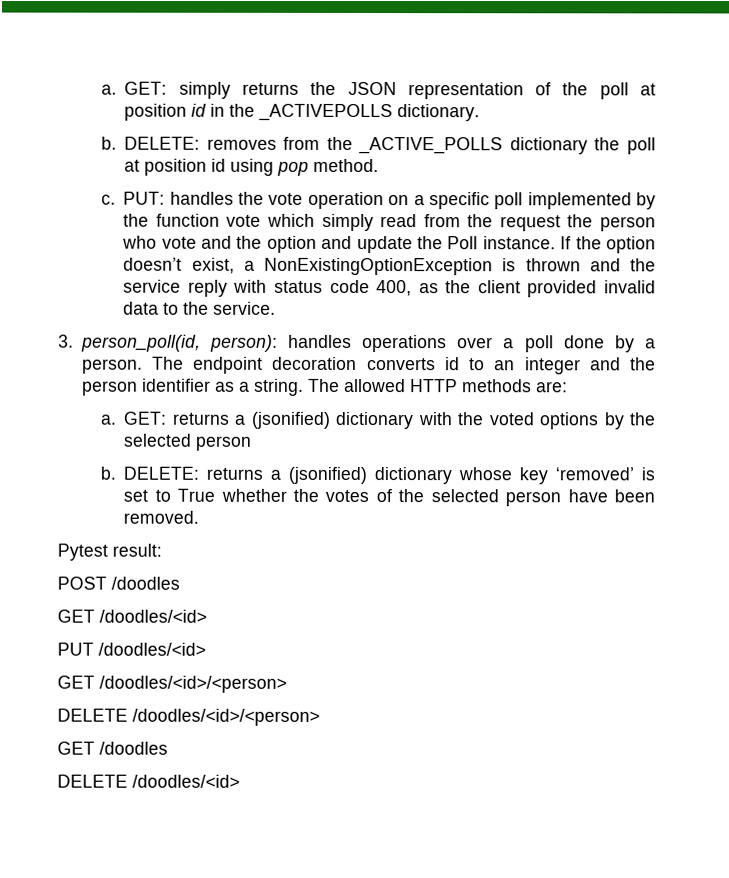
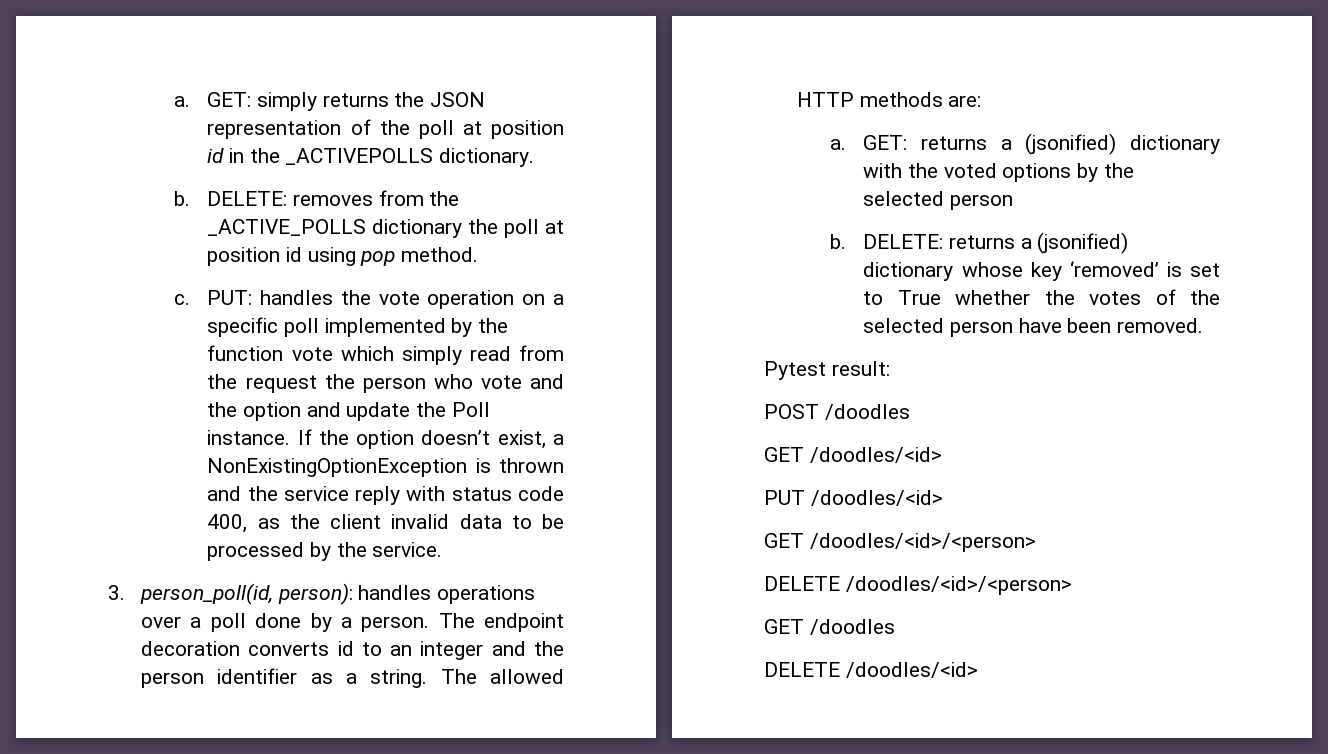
[527,280,598,298] provided -> (382, 521) none
(180, 308) none -> [541,514,564,529] [207,542,332,561] be processed by

